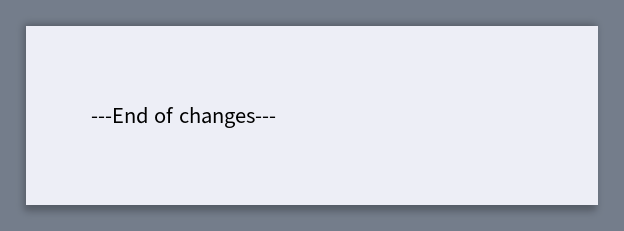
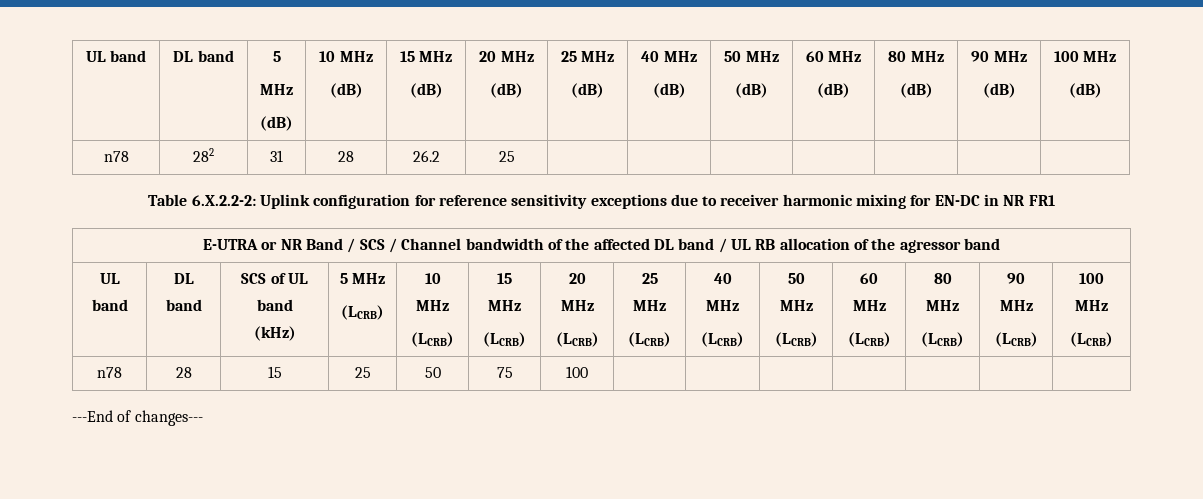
(91, 115) none -> [85,50,147,62] [173,50,234,62] [272,51,281,62] [260,84,293,95] [260,116,293,131] [319,51,373,62] [329,83,363,98] [399,51,453,62] [409,83,443,98] [479,51,534,62] [490,83,523,98] [560,51,615,62] [571,83,604,98] [641,51,697,62] [652,83,686,98] [724,51,779,62] [735,83,768,98] [805,51,862,62] [817,83,850,98] [888,51,944,62] [899,83,933,98] [971,51,1027,62] [982,83,1016,98] [1053,51,1117,62] [1068,83,1102,98] [103,151,129,162] [193,148,214,162] [270,150,283,162] [338,151,354,162] [412,150,440,162] [498,151,515,162] [148,194,1055,209] [203,238,1000,253] [99,273,120,284] [91,299,128,311] [173,273,194,284] [165,299,202,311] [241,273,308,284] [256,299,293,311] [253,326,296,341] [339,273,386,284] [341,305,384,320] [424,273,441,284] [416,300,449,311] [411,332,454,347] [497,273,512,284] [488,300,521,311] [483,332,526,347] [568,273,586,284] [560,300,594,311] [555,332,599,347] [641,273,658,284] [633,300,666,311] [628,332,671,347] [713,273,732,284] [706,300,739,311] [701,332,744,347] [787,273,805,284] [779,300,813,311] [774,332,818,347] [860,273,878,284] [852,300,886,311] [847,332,891,347] [933,273,952,284] [926,300,959,311] [921,332,964,347] [1007,273,1025,284] [999,300,1033,311] [994,332,1038,347] [1079,273,1104,284] [1075,300,1108,311] [1070,332,1113,347] [97,367,122,378] [175,367,192,378] [267,366,282,378] [354,367,371,378] [424,367,441,378] [496,367,513,378] [566,366,588,378] UL band | DL band | 5 // MHz // (dB) | 10 MHz // (dB) | 15 MHz // (dB) | 20 MHz // (dB) | 25 MHz // (dB) | 40 MHz // (dB) | 50 MHz // (dB) | 60 MHz // (dB) | 80 MHz // (dB) | 90 MHz // (dB) | 100 MHz // (dB) // n78 | 282 | 31 | 28 | 26.2 | 25 | | | | | | | // Table 6.X.2.2-2: Uplink configuration for reference sensitivity exceptions due to receiver harmonic mixing for EN-DC in NR FR1 // E-UTRA or NR Band / SCS / Channel bandwidth of the affected DL band / UL RB allocation of the agressor band // UL band | DL band | SCS of UL band // (kHz) | 5 MHz // (LCRB) | 10 MHz // (LCRB) | 15 MHz // (LCRB) | 20 MHz // (LCRB) | 25 MHz // (LCRB) | 40 MHz // (LCRB) | 50 MHz // (LCRB) | 60 MHz // (LCRB) | 80 MHz // (LCRB) | 90 MHz // (LCRB) | 100 MHz // (LCRB) // n78 | 28 | 15 | 25 | 50 | 75 | 100 | | | | | | | //

